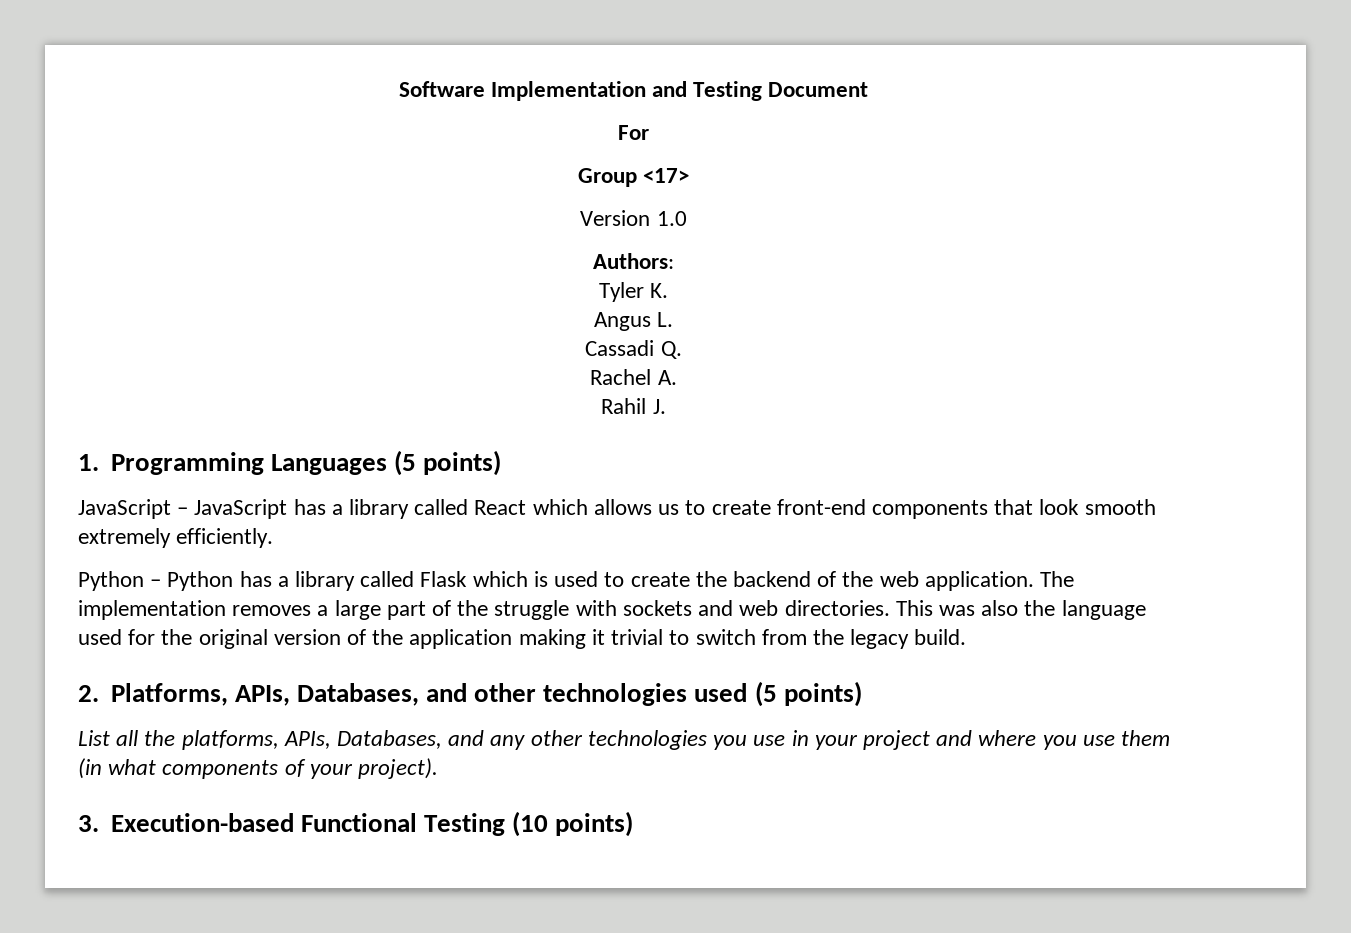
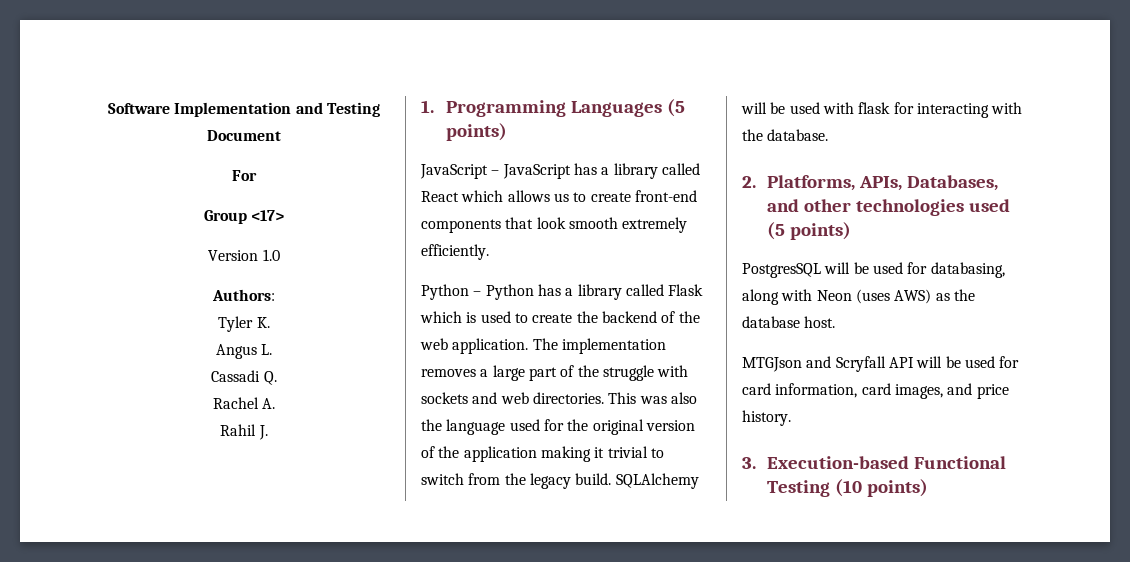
(967, 637) none -> [615,473,699,489] [741,102,1023,118] [742,129,829,141] SQLAlchemy will be used with flask for interacting with the database.
[78,730,1170,750] [78,758,439,779] List all the platforms, APIs, Databases, and any other technologies you use in your project and where you use them (in what components of your project). -> [742,262,1005,278] [742,289,975,305] [742,316,836,328] [742,356,1020,372] [742,383,1009,399] [742,410,791,426] PostgresSQL will be used for databasing, along with Neon (uses AWS) as the database host. // MTGJson and Scryfall API will be used for card information, card images, and price history.

